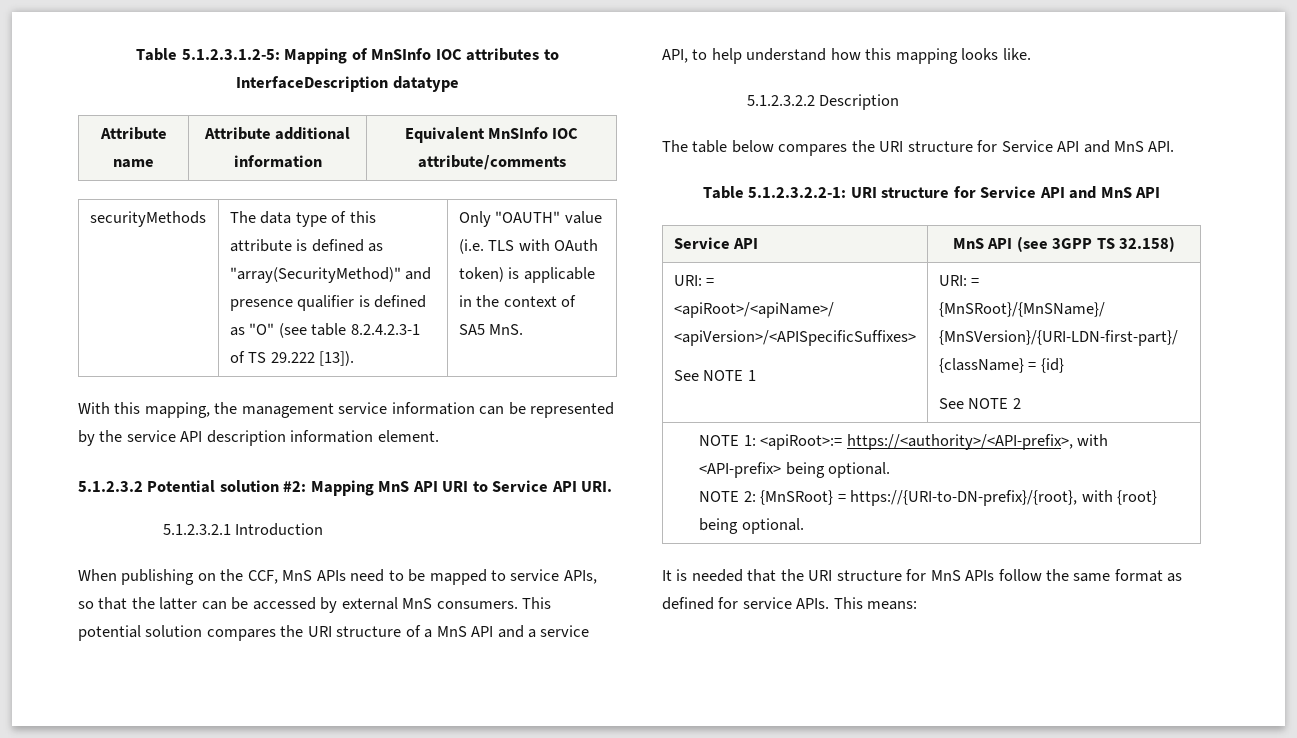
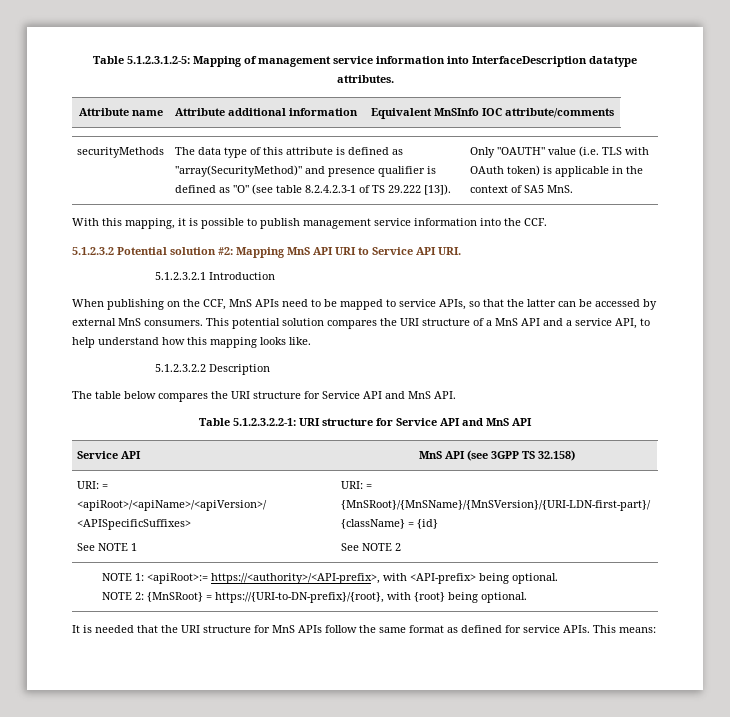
[371,48,559,61] MnSInfo IOC attributes to -> [258,56,469,67] management service information into
(459, 84) none -> [336,75,394,83] attributes.
[214,402,615,418] [78,430,439,446] the management service information can be represented by the service API description information element. -> [178,218,547,229] it is possible to publish management service information into the CCF.

